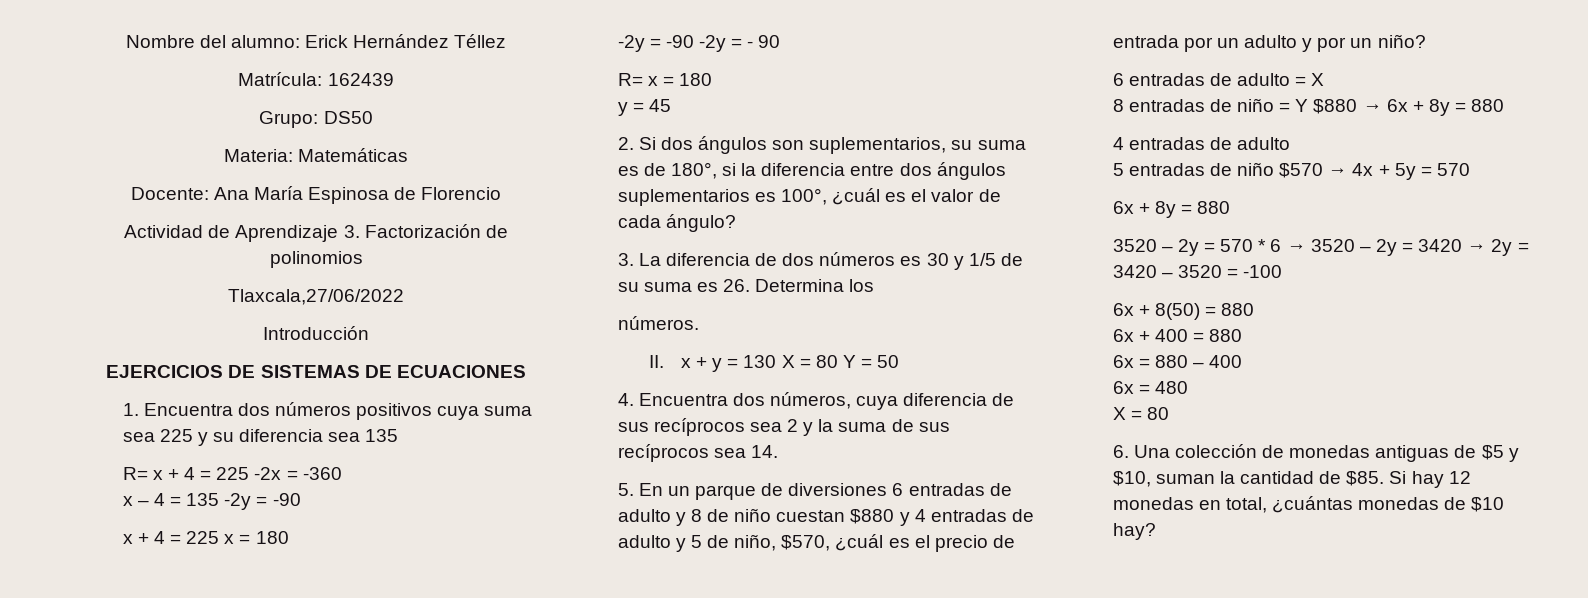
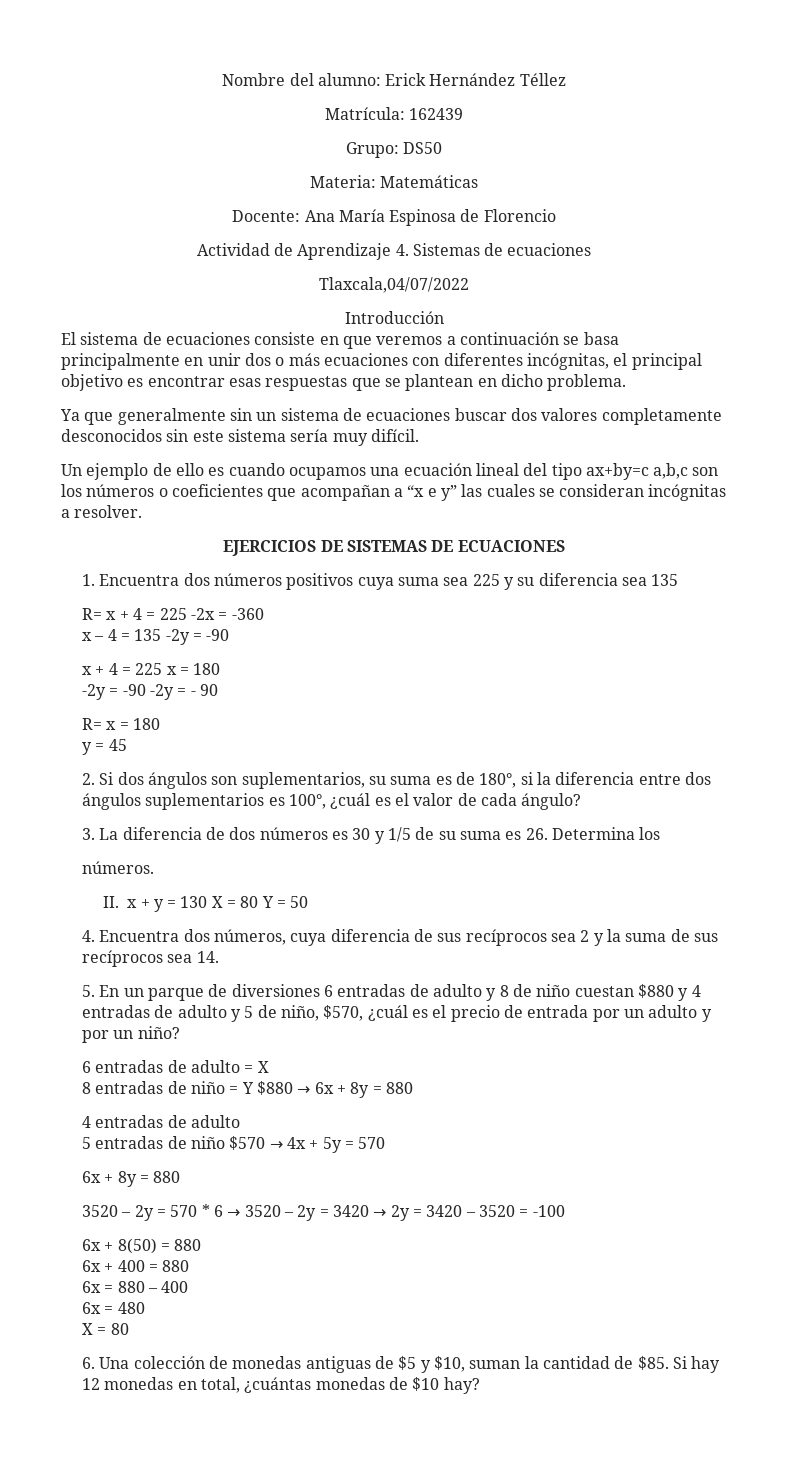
[343,224,508,238] [269,251,363,268] [228,289,404,305] [263,326,369,340] 3. Factorización de polinomios // Tlaxcala,27/06/2022 // Introducción -> [395,243,592,256] [319,277,469,293] [344,311,444,324] [61,332,619,349] [61,353,702,370] [61,374,627,391] [60,408,722,425] [61,429,419,446] [61,463,719,480] [61,484,727,501] [61,505,143,518] 4. Sistemas de ecuaciones // Tlaxcala,04/07/2022 // Introducción // El sistema de ecuaciones consiste en que veremos a continuación se basa principalmente en unir dos o más ecuaciones con diferentes incógnitas, el principal objetivo es encontrar esas respuestas que se plantean en dicho problema. // Ya que generalmente sin un sistema de ecuaciones buscar dos valores completamente desconocidos sin este sistema sería muy difícil. // Un ejemplo de ello es cuando ocupamos una ecuación lineal del tipo ax+by=c a,b,c son los números o coeficientes que acompañan a “x e y” las cuales se consideran incógnitas a resolver.

